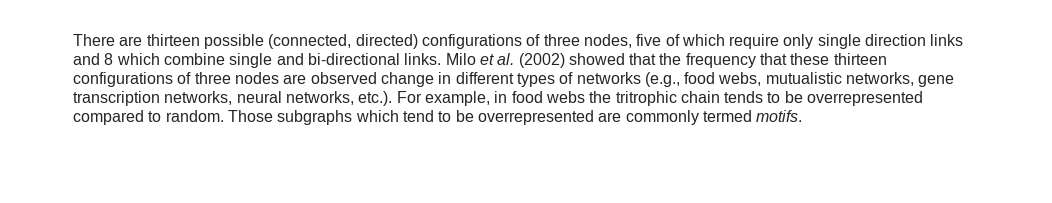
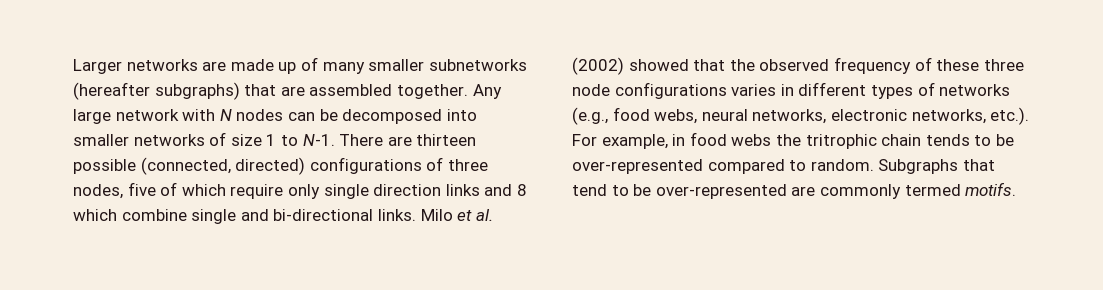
(73, 40) none -> [73,57,527,74] [73,82,502,100] [73,109,477,124] [73,132,335,146] Larger networks are made up of many smaller subnetworks (hereafter subgraphs) that are assembled together. Any large network with N nodes can be decomposed into smaller networks of size 1 to N-1.
[685,53,887,68] [73,72,434,87] frequency that these thirteen configurations of three nodes are observed change -> [759,57,1024,74] [572,82,777,99] observed frequency of these three node configurations varies
[765,72,955,87] [73,91,282,106] mutualistic networks, gene transcription networks, neural -> [701,109,907,124] neural networks, electronic
[807,91,924,106] overrepresented -> [572,159,703,174] over-represented
[227,110,399,125] Those subgraphs which -> [878,159,995,174] Subgraphs that
[477,110,594,125] overrepresented -> [655,184,787,199] over-represented

